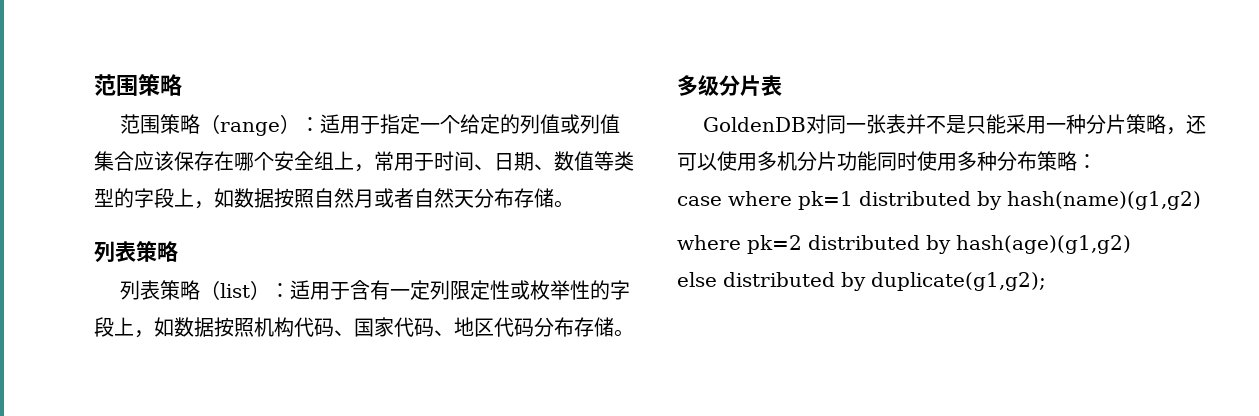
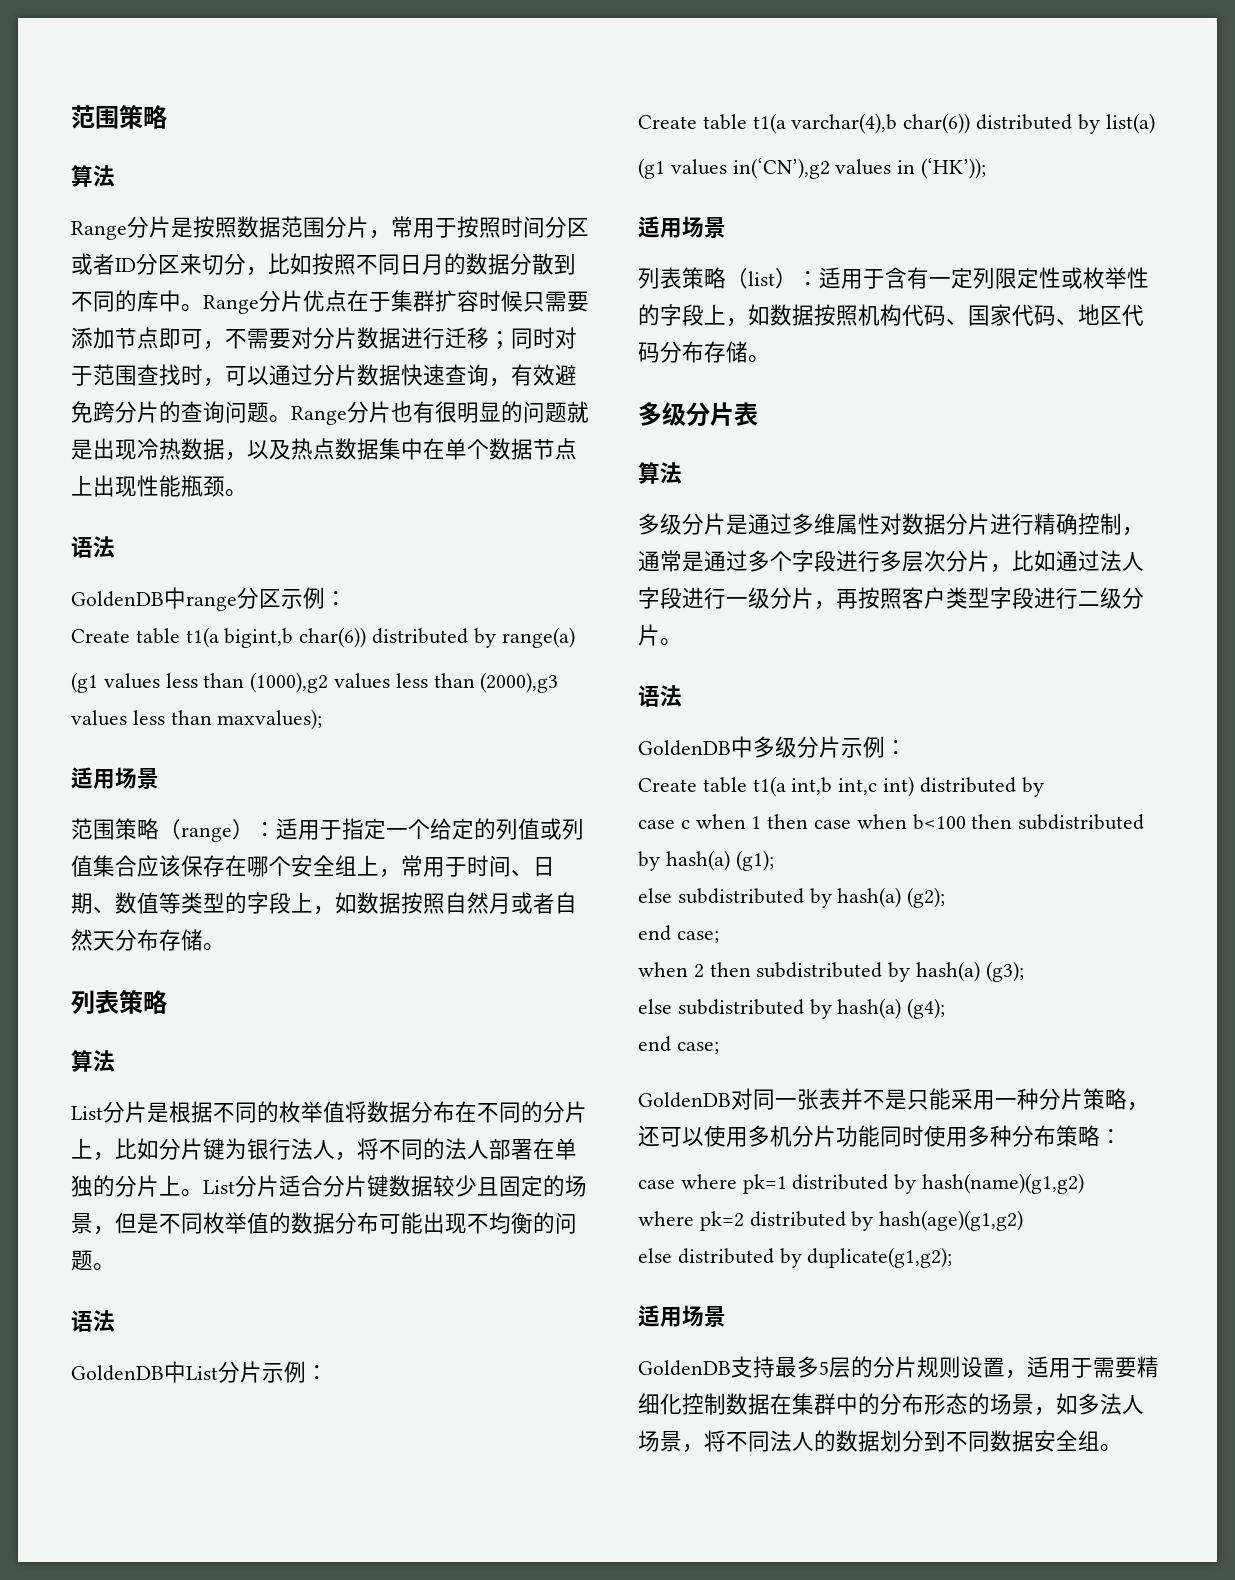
[94,74,182,96] 范围策略 -> [71,105,167,129] [71,165,115,187] [71,216,589,240] [71,253,576,276] [71,290,589,314] [71,327,577,350] [71,364,577,387] [71,401,589,425] [71,438,577,461] [71,475,247,497] [71,536,115,558] [71,587,347,611] [71,627,575,648] [71,672,559,693] [71,709,323,730] [71,767,159,789] 范围策略 // 算法 // Range分片是按照数据范围分片，常用于按照时间分区或者ID分区来切分，比如按照不同日月的数据分散到不同的库中。Range分片优点在于集群扩容时候只需要添加节点即可，不需要对分片数据进行迁移；同时对于范围查找时，可以通过分片数据快速查询，有效避免跨分片的查询问题。Range分片也有很明显的问题就是出现冷热数据，以及热点数据集中在单个数据节点上出现性能瓶颈。 // 语法 // GoldenDB中range分区示例： // Create table t1(a bigint,b char(6)) distributed by range(a) // (g1 values less than (1000),g2 values less than (2000),g3 values less than maxvalues); // 适用场景
(178, 251) none -> [71,1050,115,1072] [71,1101,587,1123] [71,1138,577,1161] [71,1175,587,1197] [71,1212,577,1235] [71,1250,115,1271] [71,1310,115,1332] [71,1361,328,1383] [638,113,1155,134] [638,158,987,179] [638,216,726,238] // 算法 // List分片是根据不同的枚举值将数据分布在不同的分片上，比如分片键为银行法人，将不同的法人部署在单独的分片上。List分片适合分片键数据较少且固定的场景，但是不同枚举值的数据分布可能出现不均衡的问题。 // 语法 // GoldenDB中List分片示例： // Create table t1(a varchar(4),b char(6)) distributed by list(a) // (g1 values in(‘CN’),g2 values in (‘HK’)); // 适用场景
(782, 85) none -> [638,462,682,484] [638,513,1144,536] [638,550,1144,573] [638,587,1144,610] [638,624,682,646] [638,685,682,707] [638,736,907,758] [638,776,1044,797] [638,814,1145,830] [638,850,774,871] [638,887,946,908] [638,925,719,943] [638,961,1024,982] [638,998,946,1019] [638,1036,719,1054] // 算法 // 多级分片是通过多维属性对数据分片进行精确控制，通常是通过多个字段进行多层次分片，比如通过法人字段进行一级分片，再按照客户类型字段进行二级分片。 // 语法 // GoldenDB中多级分片示例： // Create table t1(a int,b int,c int) distributed by // case c when 1 then case when b<100 then subdistributed by hash(a) (g1); // else subdistributed by hash(a) (g2); // end case; // when 2 then subdistributed by hash(a) (g3); // else subdistributed by hash(a) (g4); // end case;
(1046, 281) none -> [638,1305,726,1327] [638,1356,1159,1379] [638,1393,1144,1416] [638,1430,1122,1453] // 适用场景 // GoldenDB支持最多5层的分片规则设置，适用于需要精细化控制数据在集群中的分布形态的场景，如多法人场景，将不同法人的数据划分到不同数据安全组。

